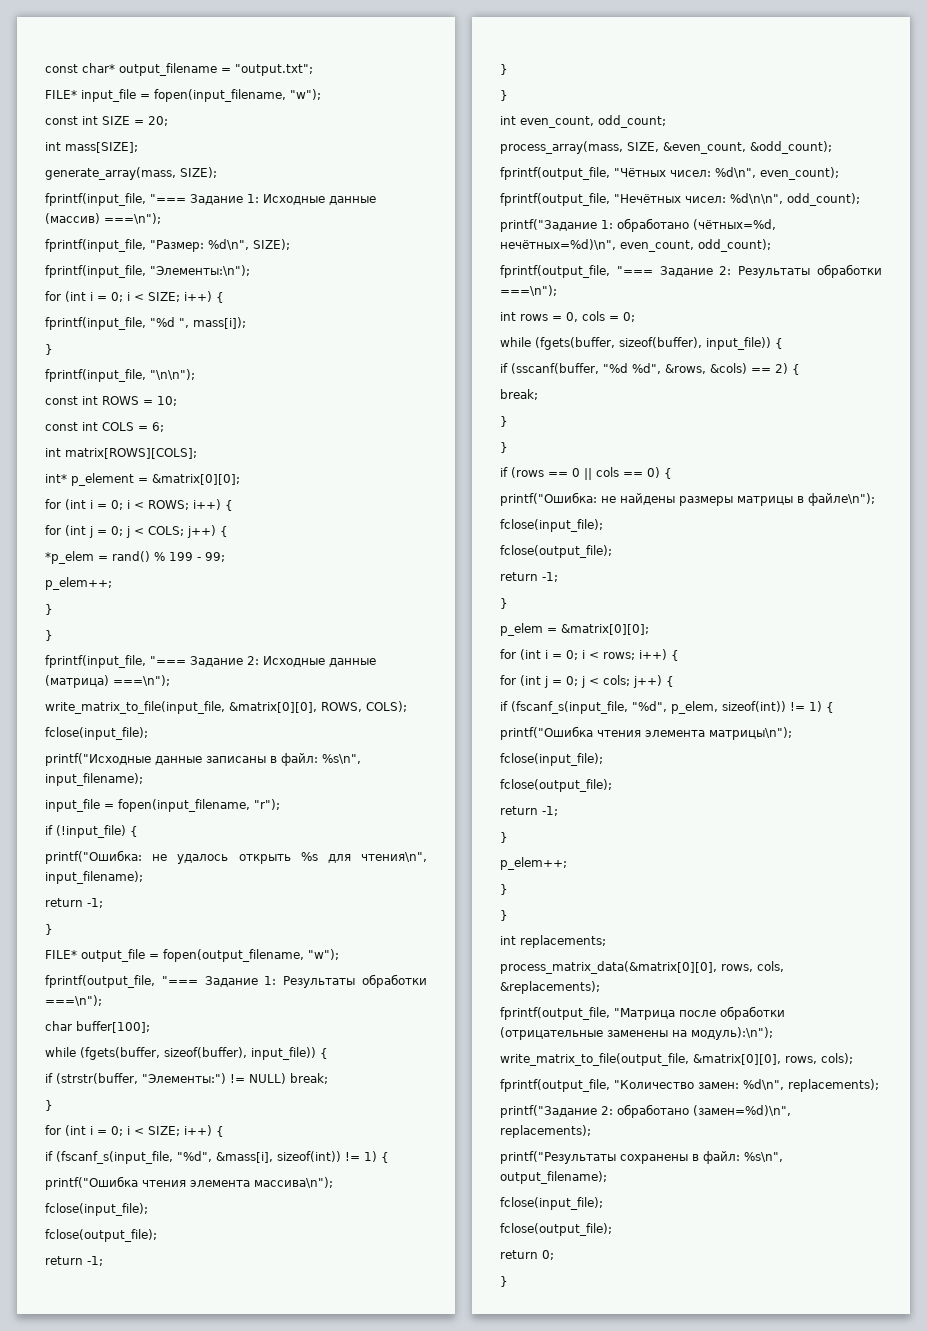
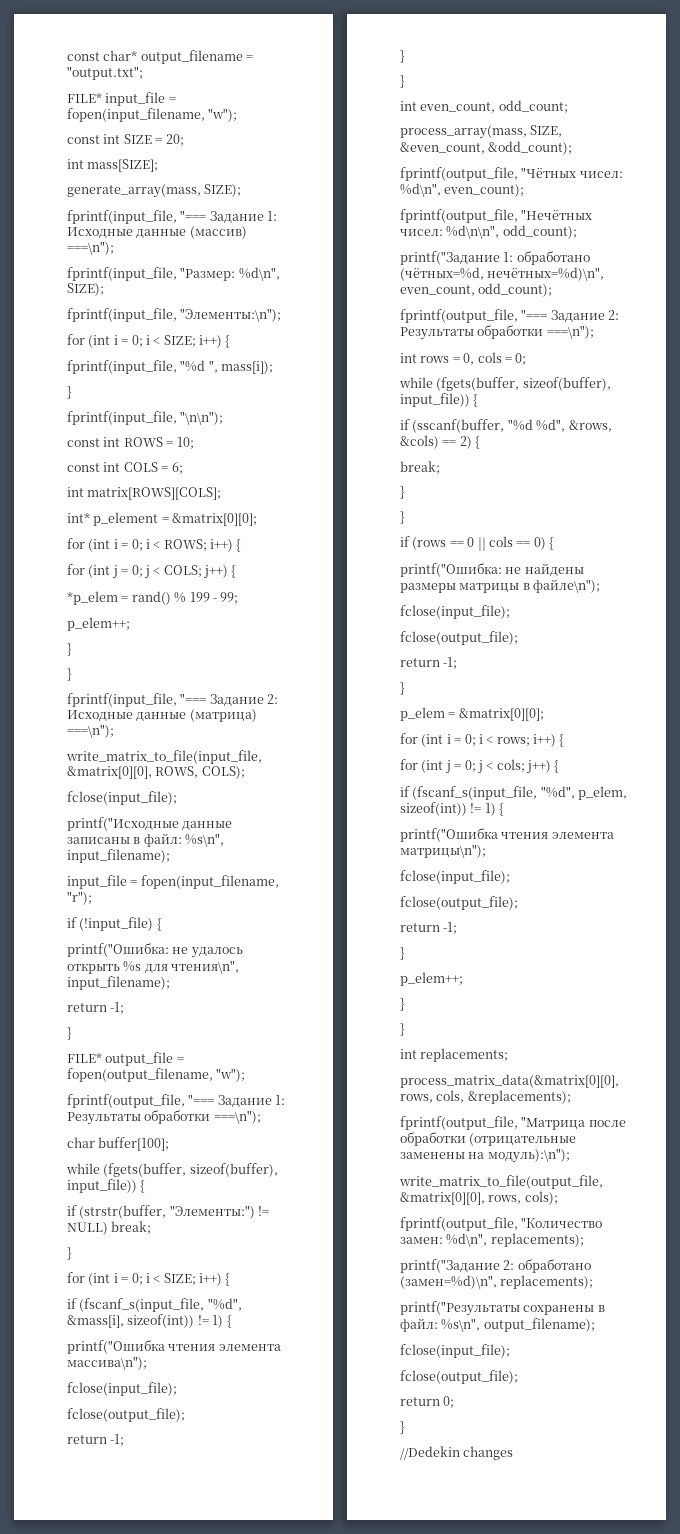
(508, 1281) none -> [400,1446,514,1460] // //Dedekin changes

